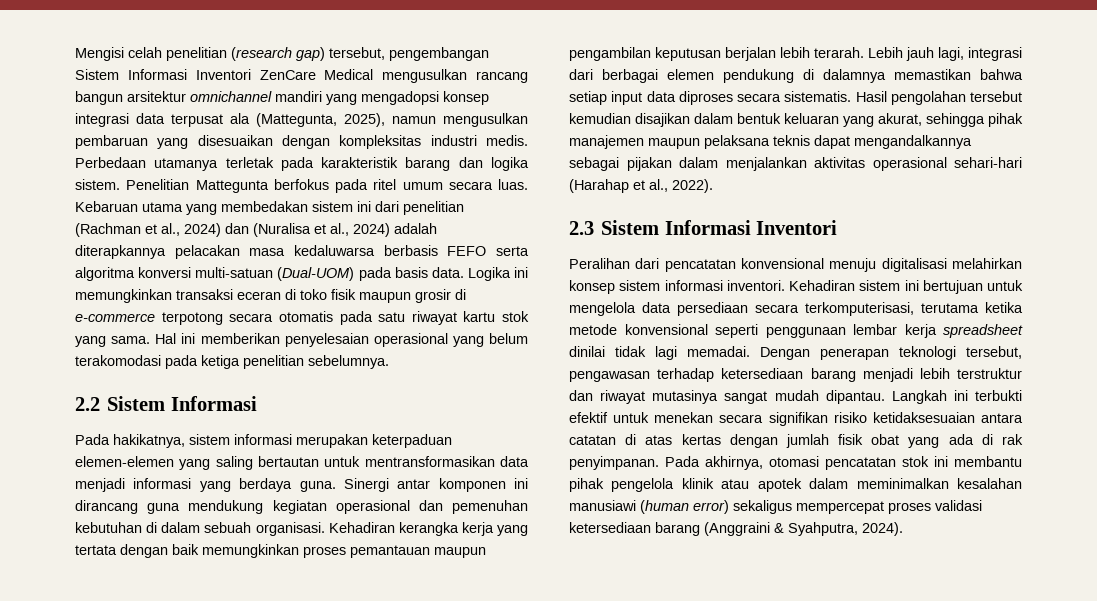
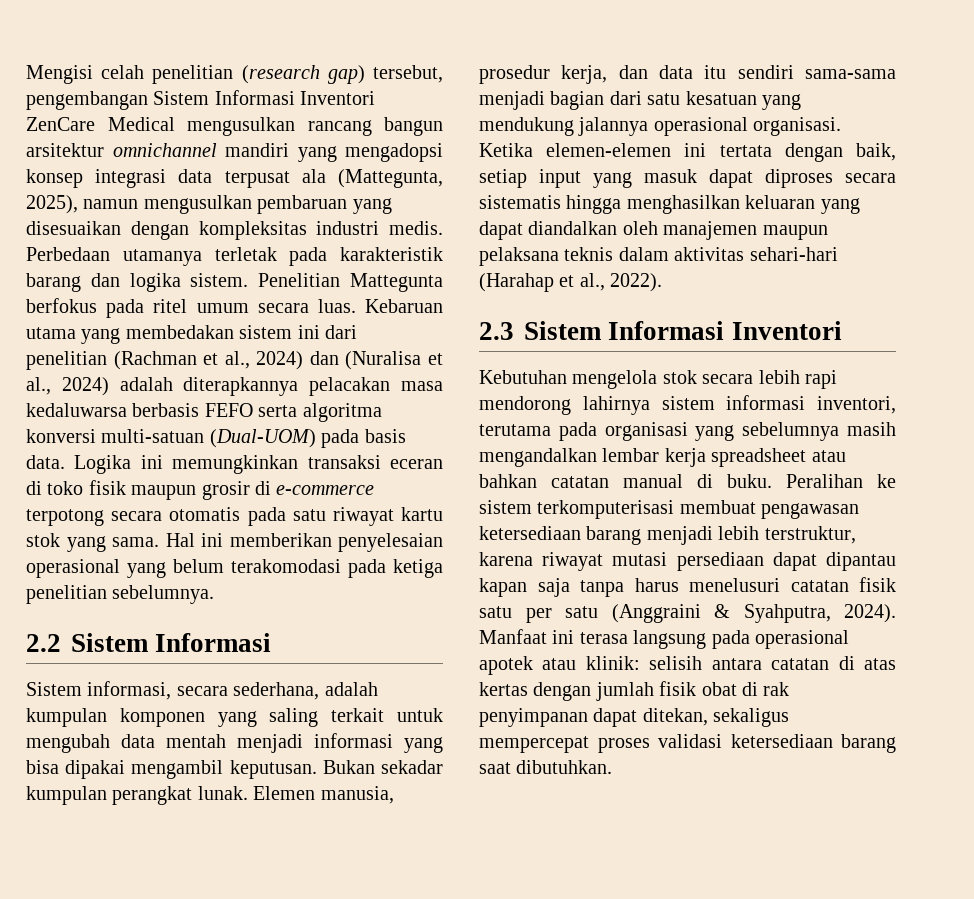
[75,434,452,448] [75,456,529,470] [75,478,528,492] [75,500,528,514] [75,522,528,536] [75,544,486,558] [569,47,1022,61] [569,69,1023,83] [569,91,1022,105] [569,113,1023,127] [569,135,972,149] [569,157,947,171] Pada hakikatnya, sistem informasi merupakan keterpaduan elemen-elemen yang saling bertautan untuk mentransformasikan data menjadi informasi yang berdaya guna. Sinergi antar komponen ini dirancang guna mendukung kegiatan operasional dan pemenuhan kebutuhan di dalam sebuah organisasi. Kehadiran kerangka kerja yang tertata dengan baik memungkinkan proses pemantauan maupun pengambilan keputusan berjalan lebih terarah. Lebih jauh lagi, integrasi dari berbagai elemen pendukung di dalamnya memastikan bahwa setiap input data diproses secara sistematis. Hasil pengolahan tersebut kemudian disajikan dalam bentuk keluaran yang akurat, sehingga pihak manajemen maupun pelaksana teknis dapat mengandalkannya sebagai pijakan dalam menjalankan aktivitas operasional -> [26,681,378,700] [26,708,444,727] [26,733,443,753] [26,760,443,779] [26,786,394,805] [479,65,896,84] [479,91,801,110] [479,117,842,136] [479,143,896,162] [479,169,896,188] [479,195,860,214] [479,221,828,240] [479,247,745,266] Sistem informasi, secara sederhana, adalah kumpulan komponen yang saling terkait untuk mengubah data mentah menjadi informasi yang bisa dipakai mengambil keputusan. Bukan sekadar kumpulan perangkat lunak. Elemen manusia, prosedur kerja, dan data itu sendiri sama-sama menjadi bagian dari satu kesatuan yang mendukung jalannya operasional organisasi. Ketika elemen-elemen ini tertata dengan baik, setiap input yang masuk dapat diproses secara sistematis hingga menghasilkan keluaran yang dapat diandalkan oleh manajemen maupun pelaksana teknis dalam aktivitas
[569,258,1022,272] [569,280,1023,294] [569,302,1023,316] [569,324,1023,338] [569,346,1022,360] [569,368,1022,382] [569,390,1022,404] [569,412,975,426] Peralihan dari pencatatan konvensional menuju digitalisasi melahirkan konsep sistem informasi inventori. Kehadiran sistem ini bertujuan untuk mengelola data persediaan secara terkomputerisasi, terutama ketika metode konvensional seperti penggunaan lembar kerja spreadsheet dinilai tidak lagi memadai. Dengan penerapan teknologi tersebut, pengawasan terhadap ketersediaan barang menjadi lebih terstruktur dan riwayat mutasinya sangat mudah dipantau. Langkah ini terbukti efektif untuk menekan secara signifikan risiko ketidaksesuaian -> [479,370,837,389] [479,395,896,415] [479,422,896,441] [479,448,846,467] [479,474,896,488] [479,500,860,519] [479,526,856,545] [479,552,896,571] [479,577,896,597] [479,604,896,623] [479,629,849,649] [479,656,703,675] Kebutuhan mengelola stok secara lebih rapi mendorong lahirnya sistem informasi inventori, terutama pada organisasi yang sebelumnya masih mengandalkan lembar kerja spreadsheet atau bahkan catatan manual di buku. Peralihan ke sistem terkomputerisasi membuat pengawasan ketersediaan barang menjadi lebih terstruktur, karena riwayat mutasi persediaan dapat dipantau kapan saja tanpa harus menelusuri catatan fisik satu per satu (Anggraini & Syahputra, 2024). Manfaat ini terasa langsung pada operasional apotek atau klinik: selisih
[908,434,1023,448] [569,456,1022,470] [569,478,1022,492] [569,500,729,514] yang ada di rak penyimpanan. Pada akhirnya, otomasi pencatatan stok ini membantu pihak pengelola klinik atau apotek dalam meminimalkan kesalahan manusiawi (human error) -> [742,682,790,696] [479,708,708,727] di rak penyimpanan dapat ditekan,
[704,522,903,536] (Anggraini & Syahputra, 2024). -> [479,760,613,774] saat dibutuhkan.

